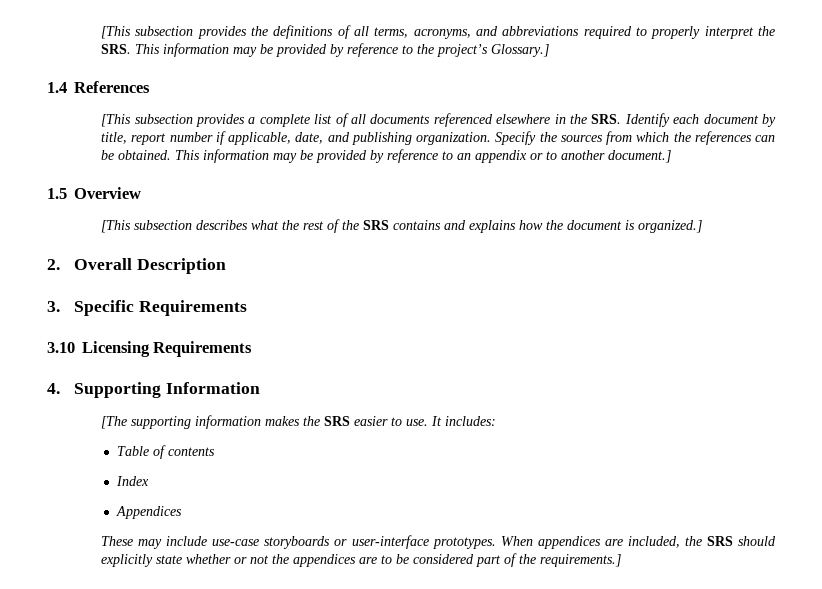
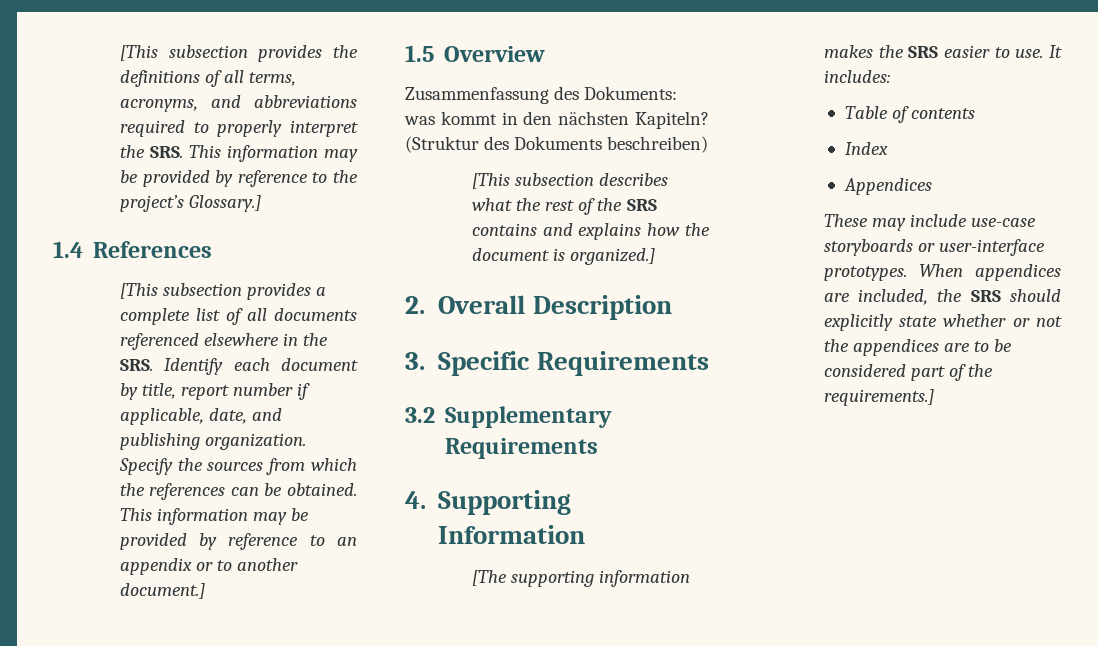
(142, 193) none -> [405,86,678,104] [404,111,709,129] [405,136,709,153] // Zusammenfassung des Dokuments: was kommt in den nächsten Kapiteln? (Struktur des Dokuments beschreiben)
[47,341,150,357] 3.10 Licensing -> [405,406,612,428] 3.2 Supplementary

